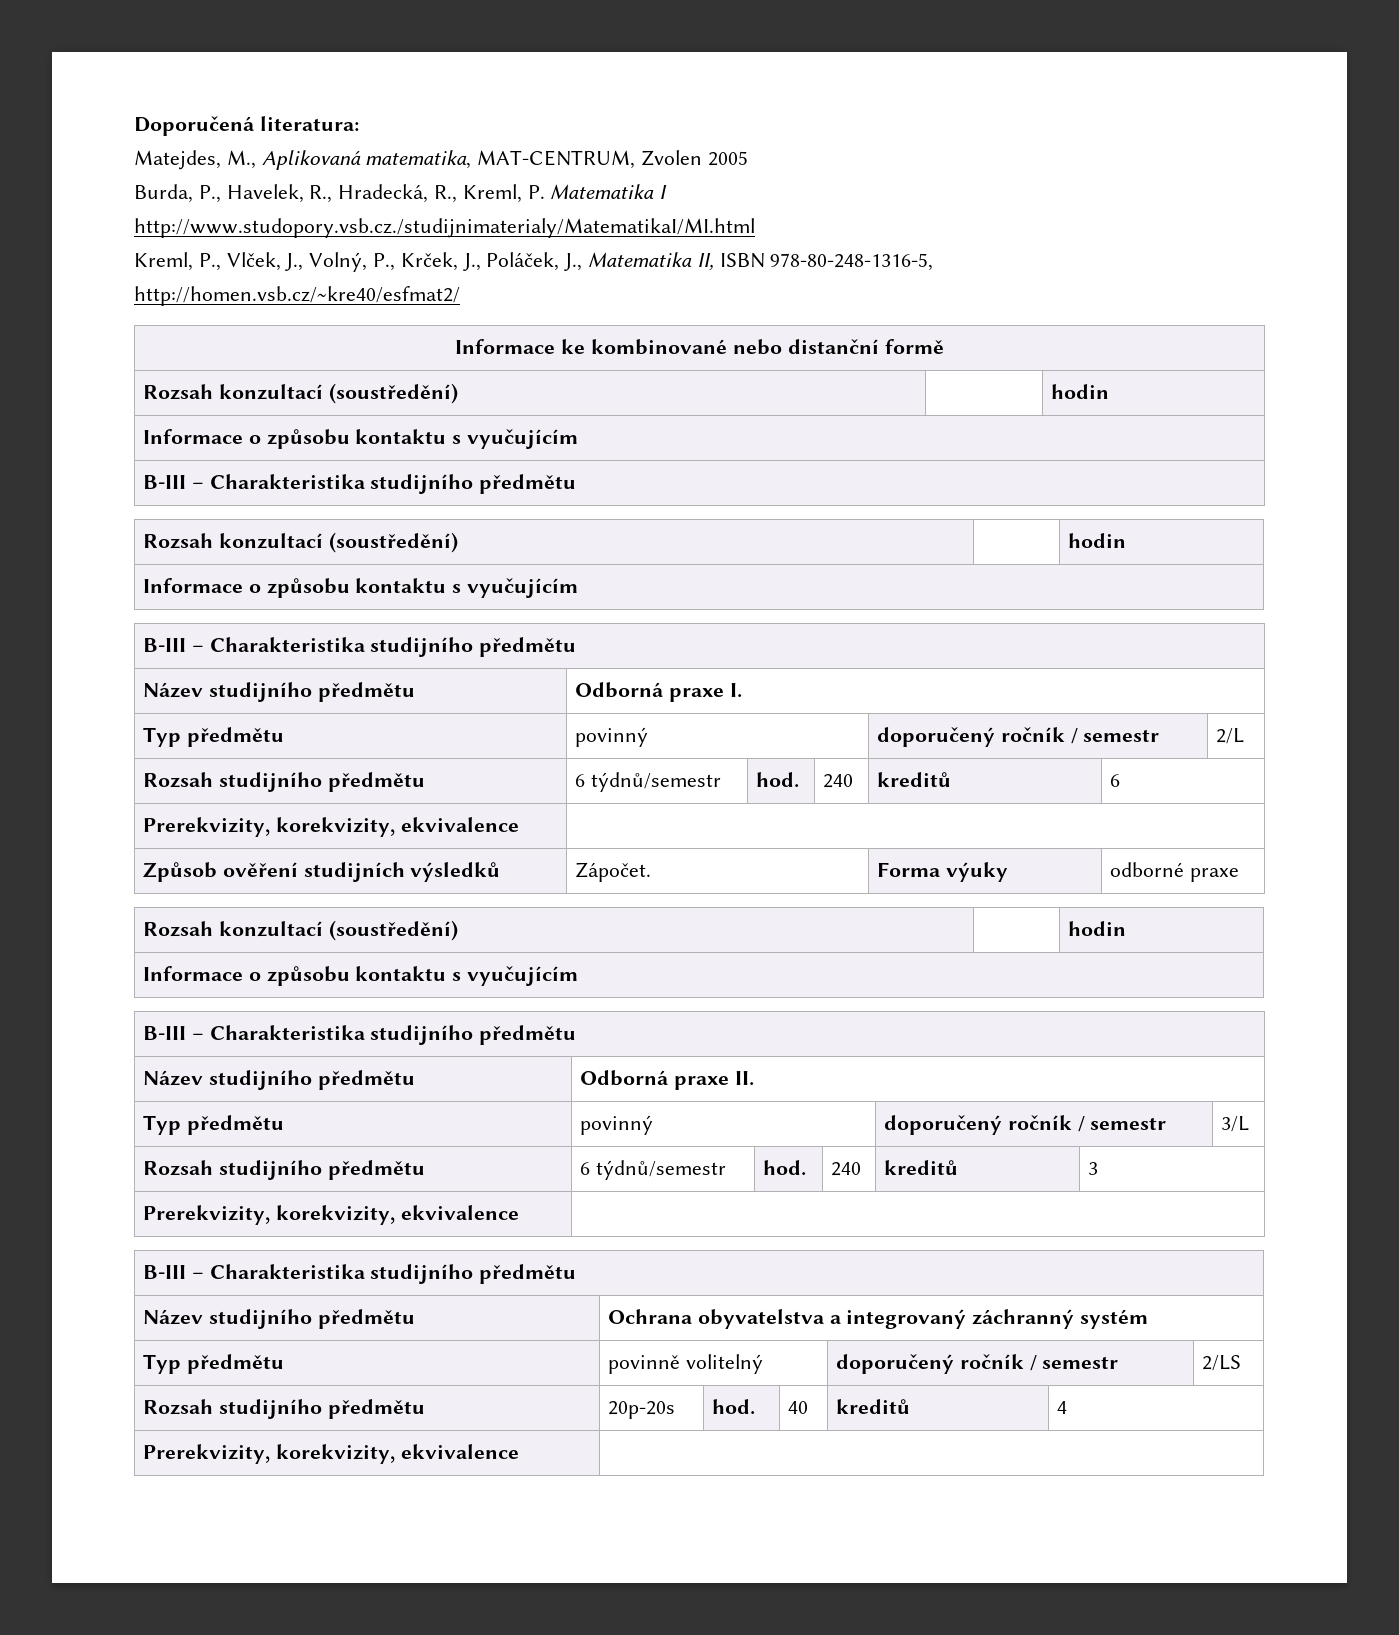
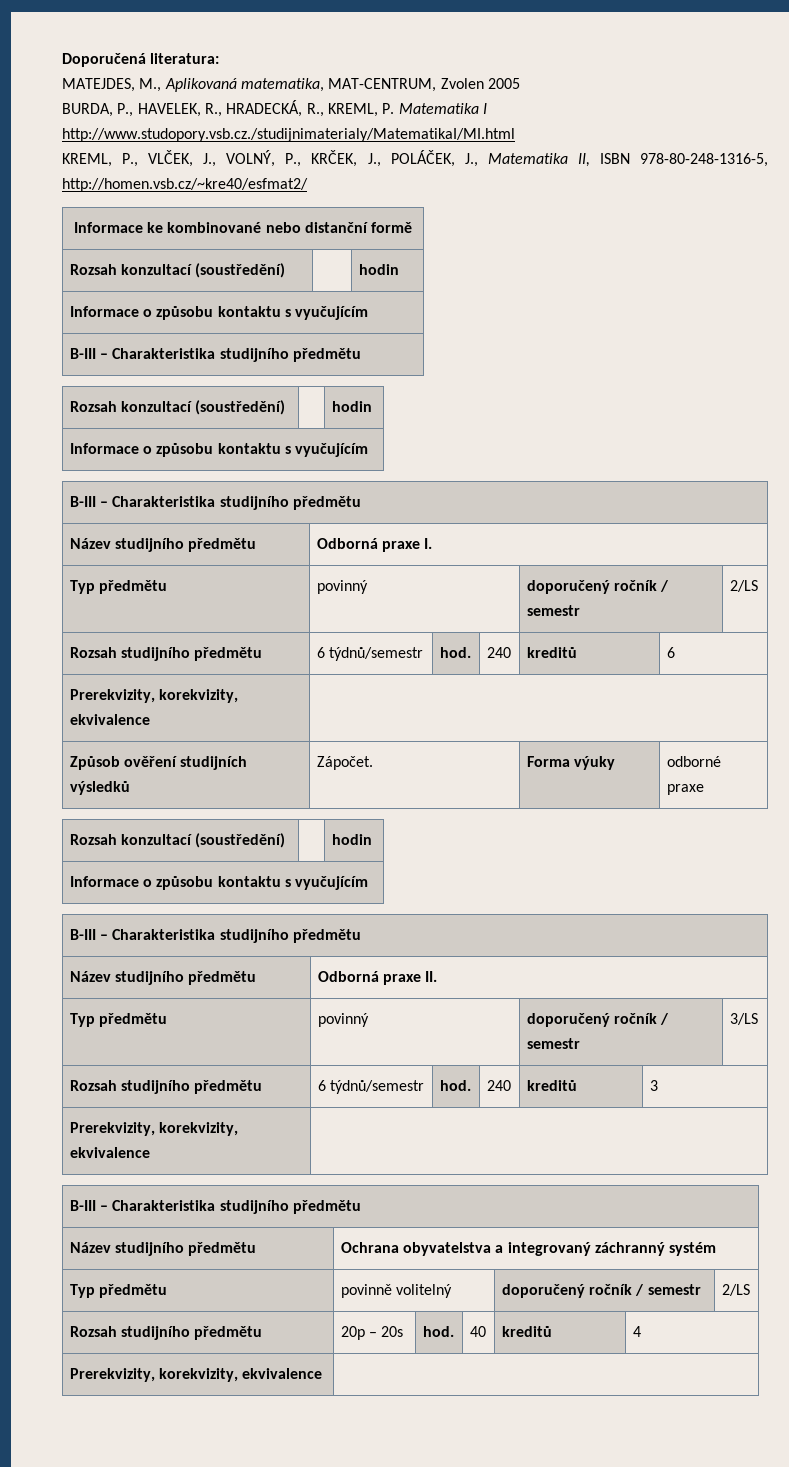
[134,150,221,170] Matejdes, -> [62,78,135,92] MATEJDES,
[134,184,668,203] [134,218,755,238] [134,252,560,272] Burda, P., Havelek, R., Hradecká, R., Kreml, P. Matematika I http://www.studopory.vsb.cz./studijnimaterialy/MatematikaI/MI.html // Kreml, P., Vlček, J., Volný, P., Krček, J., Poláček, -> [62,100,487,117] [62,128,515,142] [62,150,455,167] BURDA, P., HAVELEK, R., HRADECKÁ, R., KREML, P. Matematika I http://www.studopory.vsb.cz./studijnimaterialy/MatematikaI/MI.html // KREML, P., VLČEK, J., VOLNÝ, P., KRČEK, J., POLÁČEK,
[1215,728,1244,744] 2/L -> [729,580,758,592] 2/LS
[1220,1116,1249,1132] 3/L -> [729,1013,758,1025] 3/LS
[607,1401,675,1419] 20p-20s -> [340,1326,404,1340] 20p – 20s

